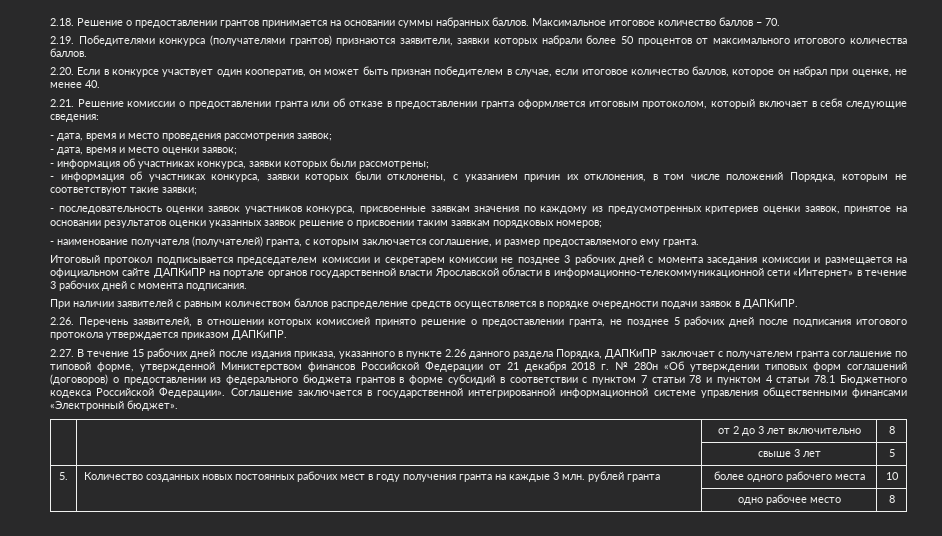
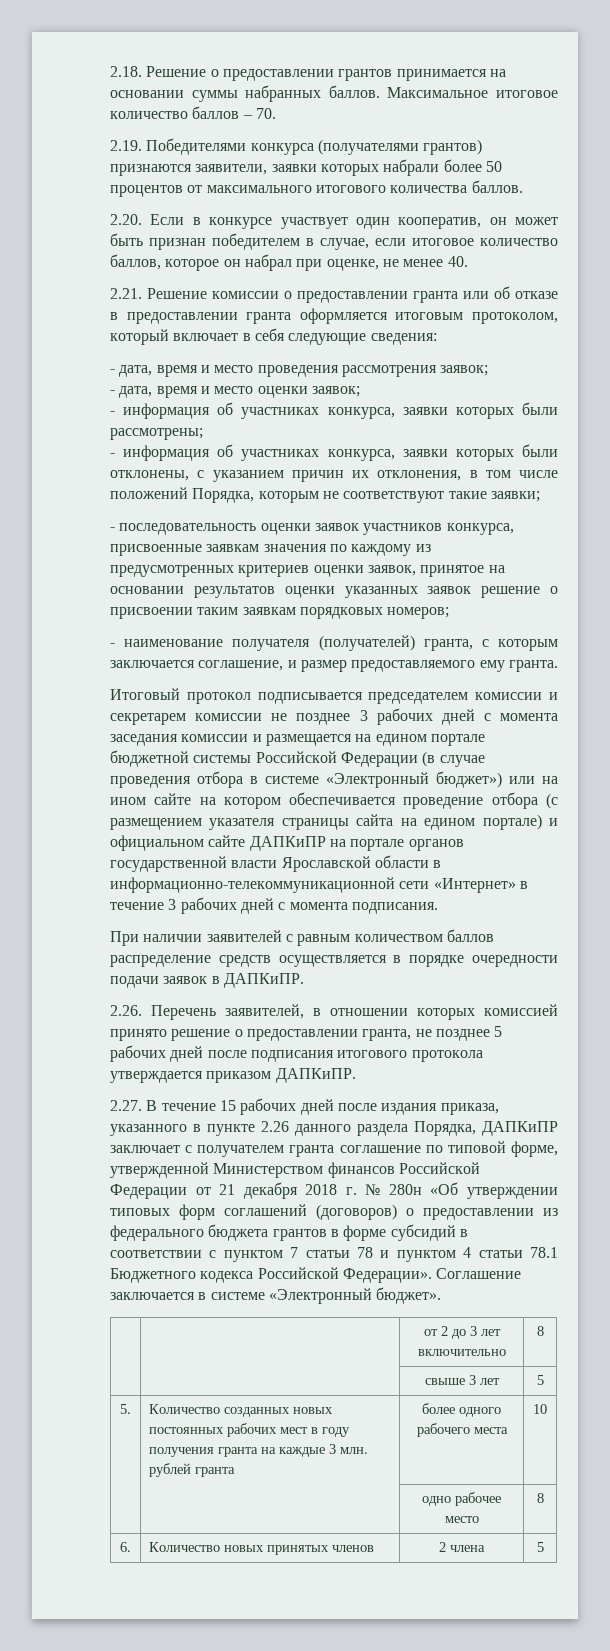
(908, 260) none -> [375,734,485,746] [110,750,485,767] [110,771,558,788] [110,792,558,809] [110,814,558,830] едином портале бюджетной системы Российской Федерации (в случае проведения отбора в системе «Электронный бюджет») или на ином сайте на котором обеспечивается проведение отбора (с размещением указателя страницы сайта на едином портале) и
[377,387,907,398] государственной интегрированной информационной системе управления общественными финансами -> [210,1292,265,1300] системе
(895, 499) none -> [120,1542,131,1552] [149,1542,375,1555] [439,1542,485,1552] [536,1542,544,1552] // 6. | Количество новых принятых членов | 2 члена | 5

